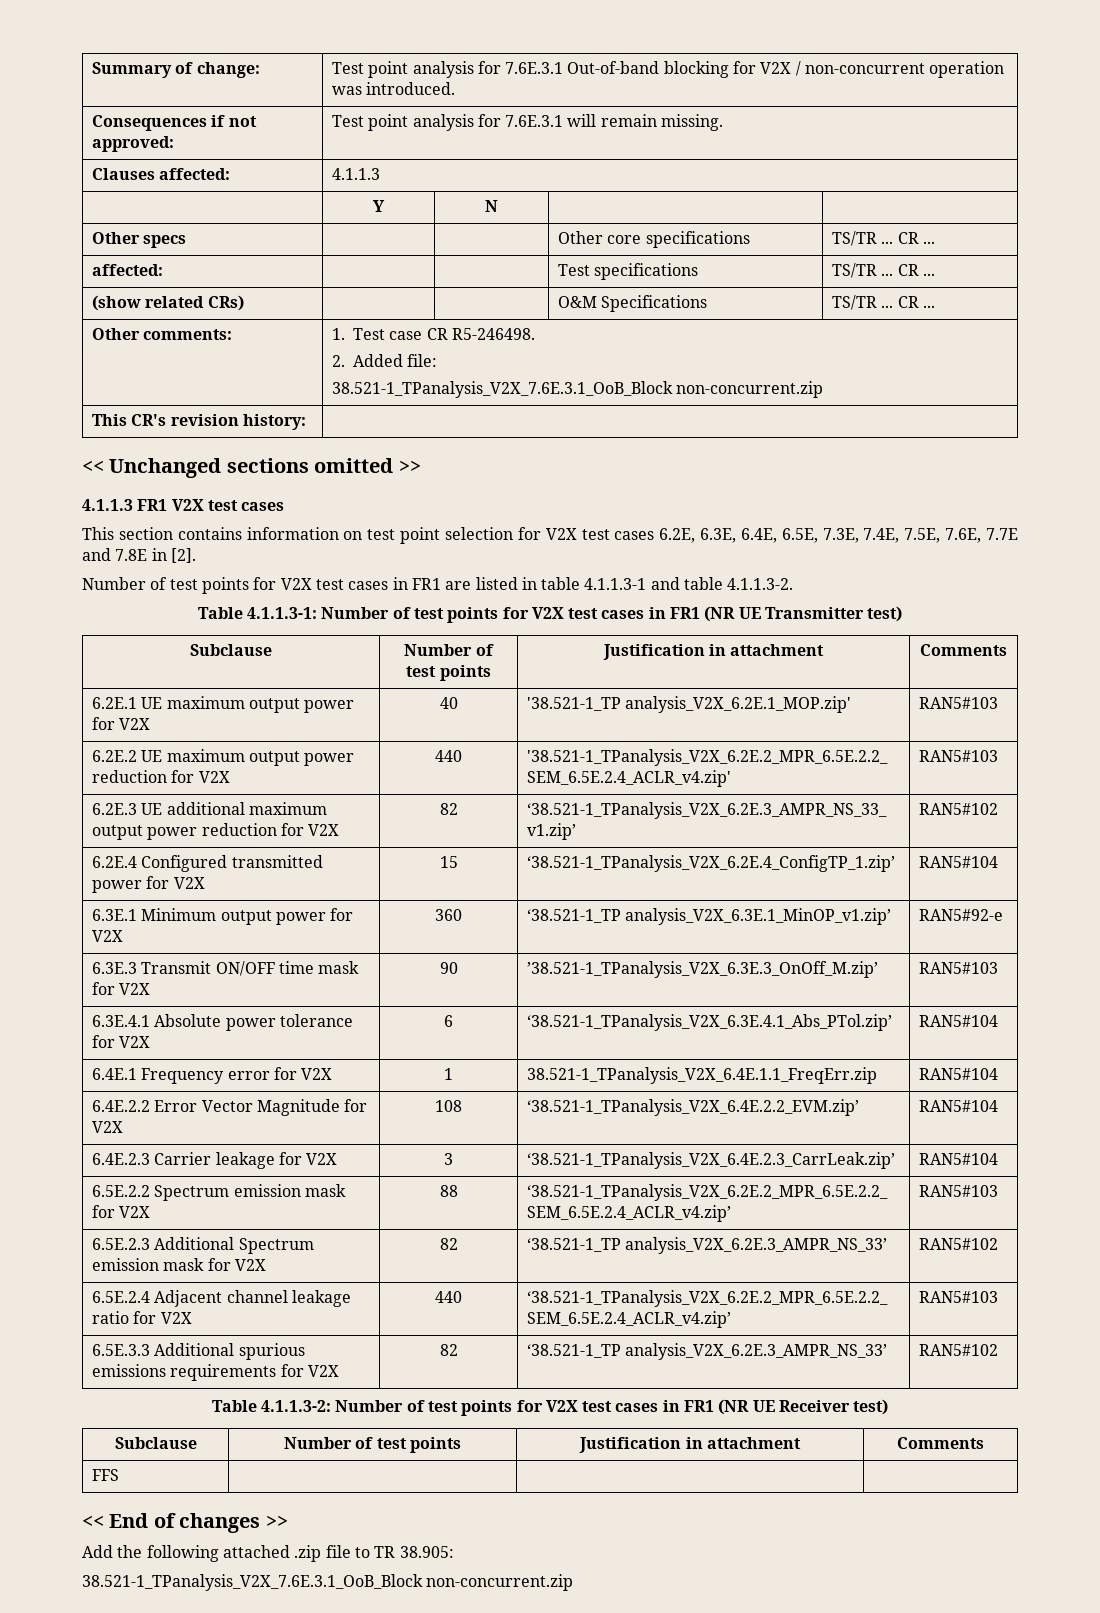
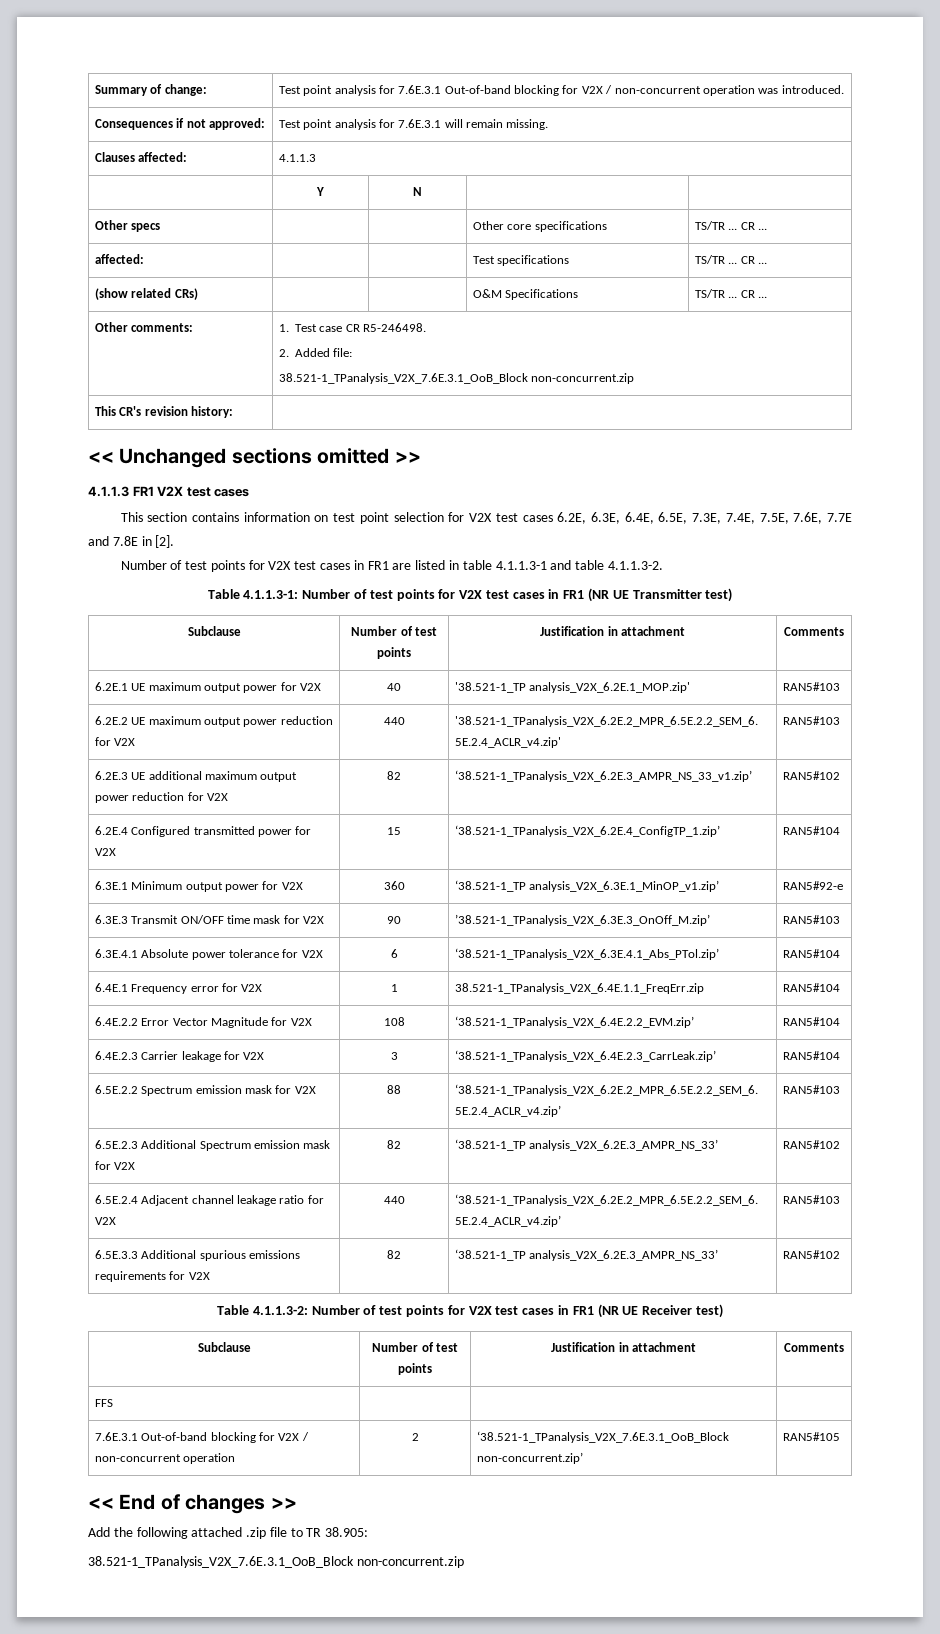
(119, 1475) none -> [94,1432,309,1443] [94,1453,236,1464] [411,1433,419,1441] [476,1431,729,1443] [476,1452,583,1464] [782,1432,840,1441] // 7.6E.3.1 Out-of-band blocking for V2X / non-concurrent operation | 2 | ‘38.521-1_TPanalysis_V2X_7.6E.3.1_OoB_Block non-concurrent.zip’ | RAN5#105

